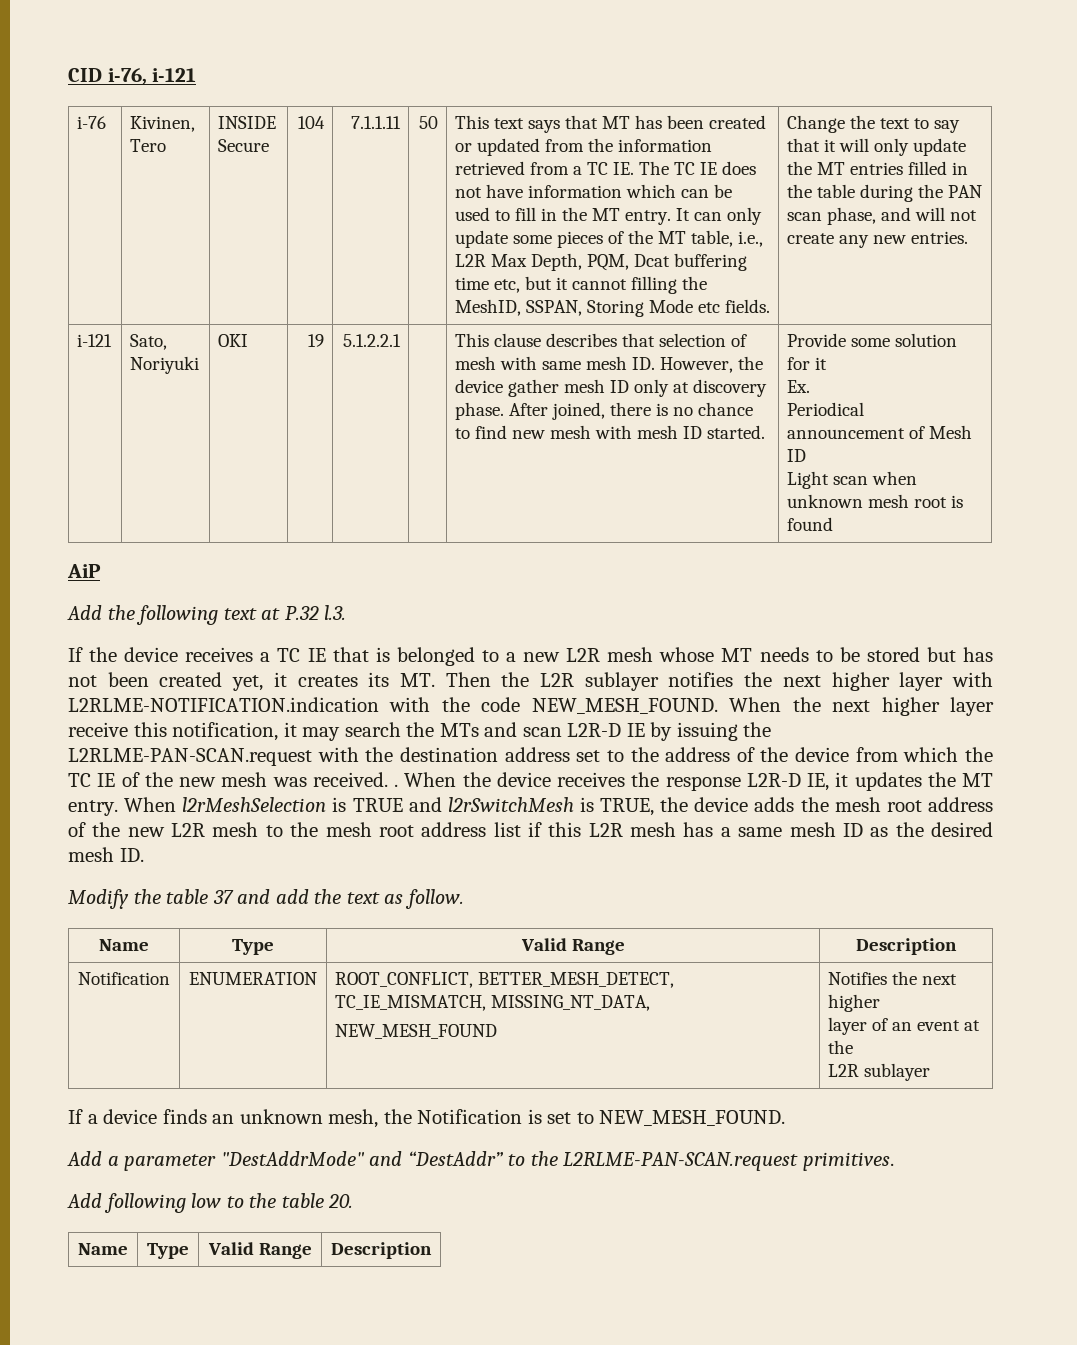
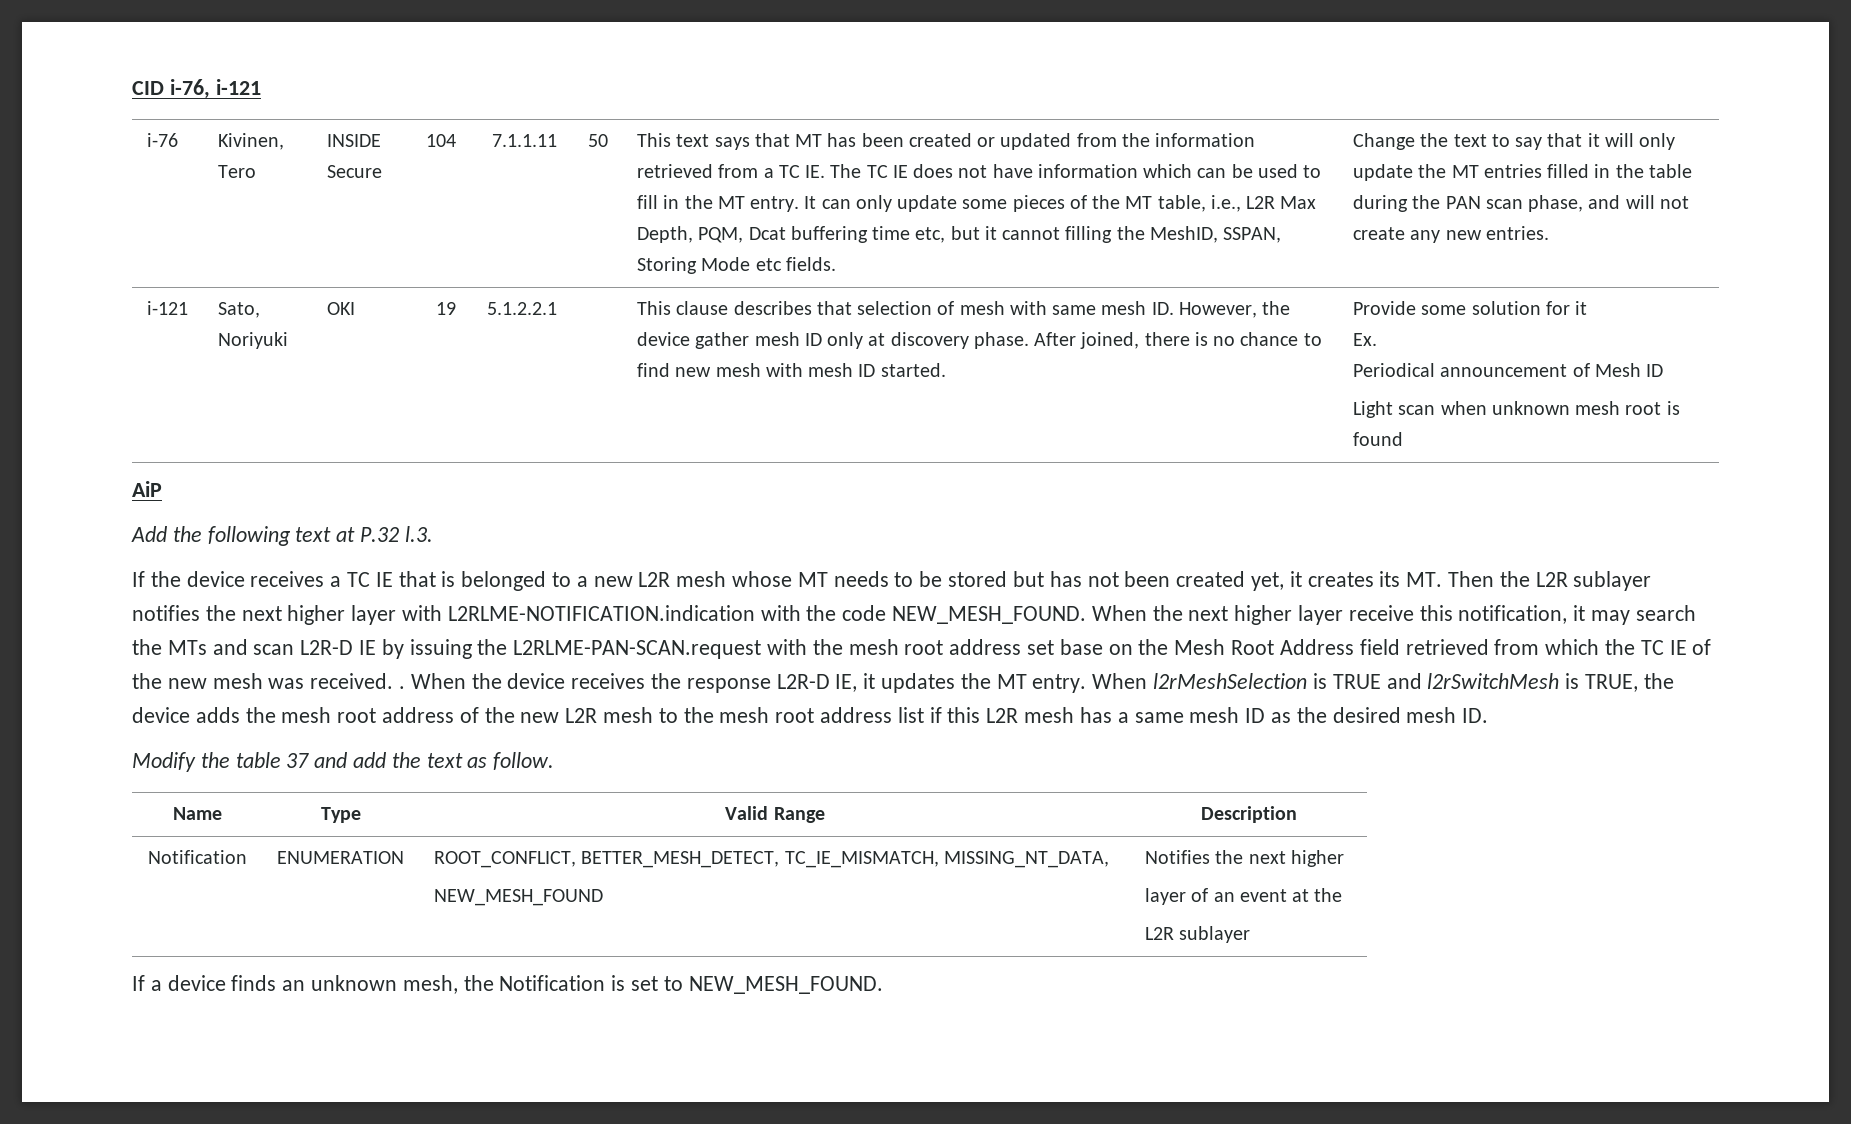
[399,747,850,762] destination address set to the address of the device -> [848,639,1489,655] mesh root address set base on the Mesh Root Address field retrieved
[67,1151,894,1171] [67,1193,354,1213] [78,1243,128,1255] [147,1243,189,1259] [207,1242,312,1259] [331,1242,432,1259] // Add a parameter "DestAddrMode" and “DestAddr” to the L2RLME-PAN-SCAN.request primitives. // Add following low to the table 20. // Name | Type | Valid Range | Description -> (883, 985) none

